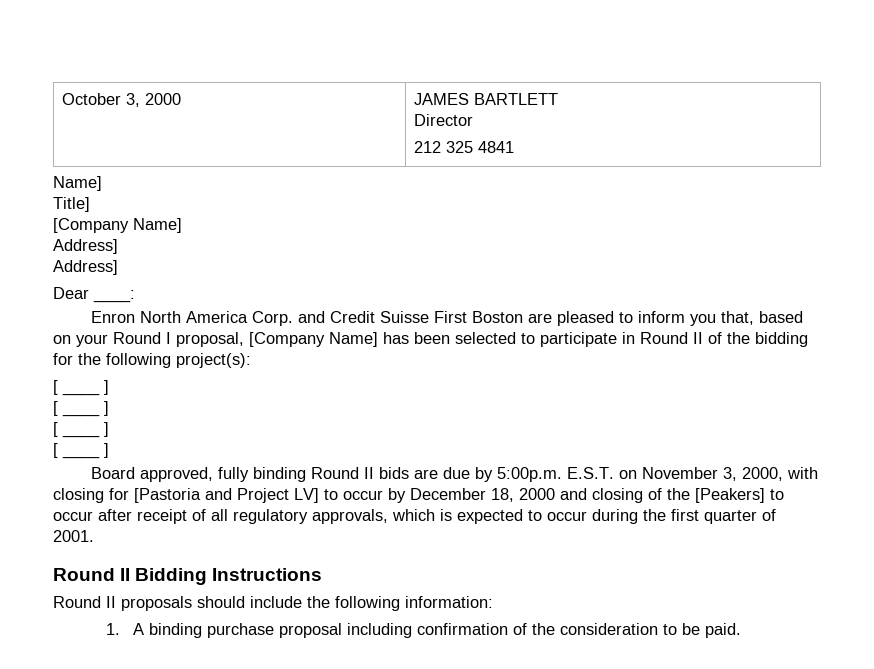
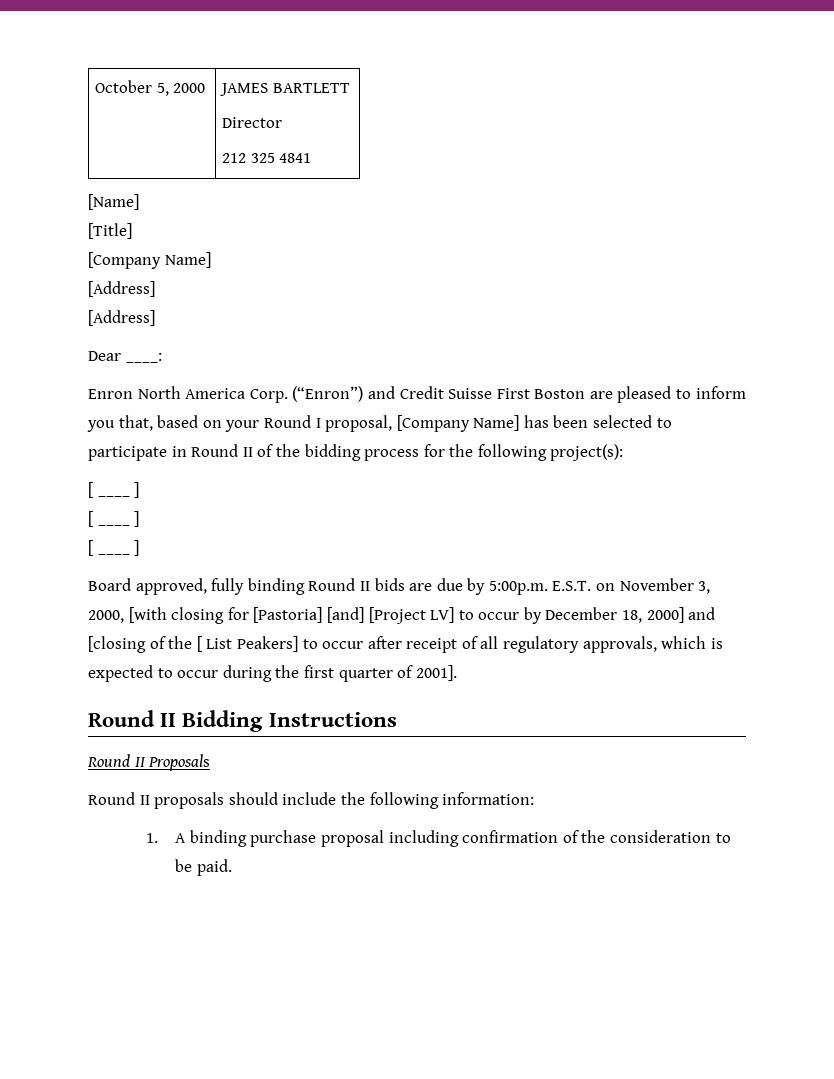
[126,93,141,107] 3, -> [156,83,169,96] 5,
[53,176,102,191] [53,197,90,212] Name] // Title] -> [88,194,139,210] [88,223,132,239] [Name] // [Title]
[53,239,118,254] [53,260,118,275] Address] // Address] -> [88,281,155,297] [88,310,155,326] [Address] // [Address]
(293, 318) none -> [292,386,364,402] (“Enron”)
(808, 339) none -> [364,449,420,461] process
[53,443,109,459] // [ ____ ] -> (140, 548) none
[786,467,818,479] with -> [128,607,167,623] [with
[134,488,289,503] [Pastoria and Project -> [253,607,426,624] [Pastoria] [and] [Project
[519,488,765,503] 2000 and closing of the [Peakers] -> [646,607,716,623] [88,636,298,653] 2000] and [closing of the [ List Peakers]
[53,530,94,542] 2001. -> [415,665,457,681] 2001].
(323, 574) none -> [87,754,211,771] // Round II Proposals

